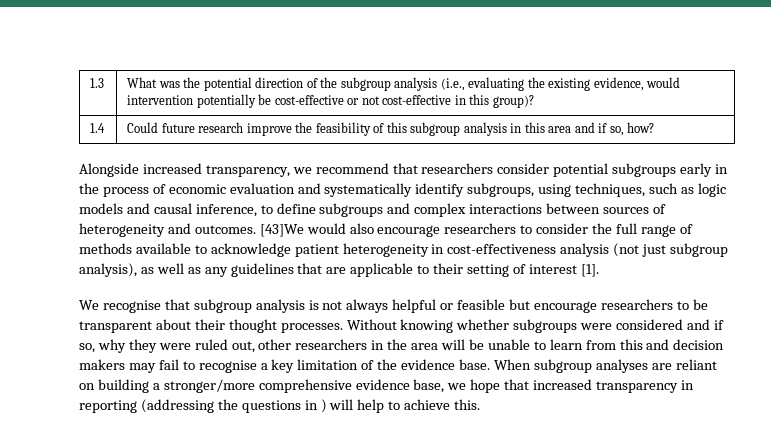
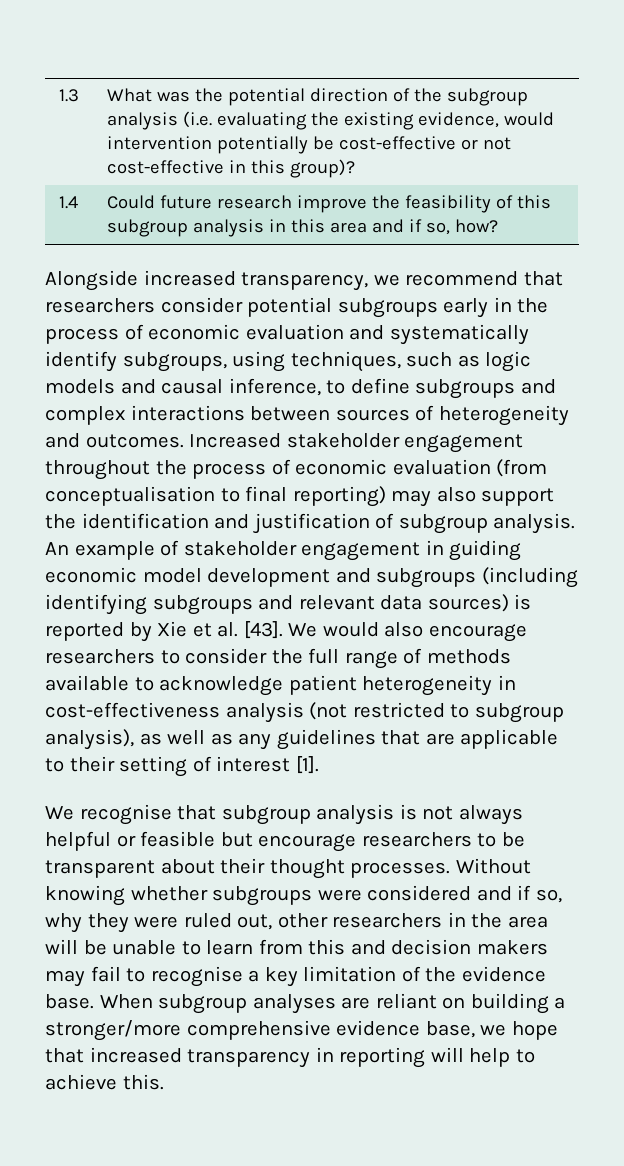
[440,78,465,91] (i.e., -> [182,111,212,128] (i.e.
[259,224,304,237] [43]We -> [189,433,524,453] [45,459,548,480] [45,486,555,507] [45,513,576,534] [45,540,522,561] [45,567,578,588] [45,594,532,615] [45,621,318,642] Increased stakeholder engagement throughout the process of economic evaluation (from conceptualisation to final reporting) may also support the identification and justification of subgroup analysis. An example of stakeholder engagement in guiding economic model development and subgroups (including identifying subgroups and relevant data sources) is reported by Xie et al. [43]. We
[642,244,667,257] just -> [352,702,470,718] restricted to
[140,399,327,413] (addressing the questions in ) -> (426, 1057) none

